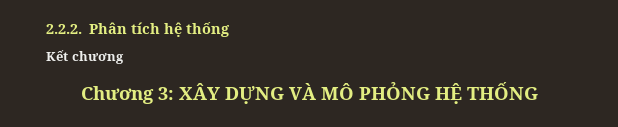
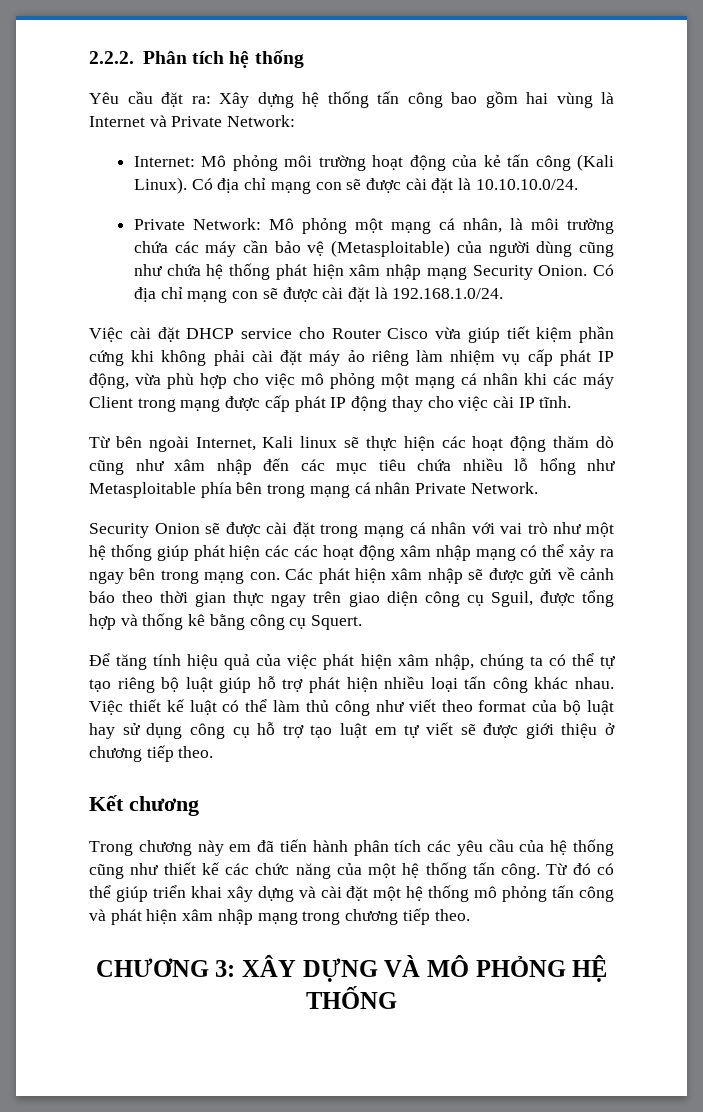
[46,50,124,64] [80,86,154,104] Kết chương // Chương -> [89,91,614,108] [89,115,296,127] [133,154,614,171] [133,177,578,194] [133,218,614,234] [133,240,614,257] [133,263,614,280] [133,287,504,303] [89,326,614,343] [89,349,614,366] [89,373,614,389] [89,395,572,412] [89,436,615,452] [89,458,615,475] [89,482,538,498] [89,522,614,538] [89,544,615,561] [89,567,615,584] [89,590,614,607] [89,613,363,630] [89,653,615,670] [89,676,614,693] [89,699,615,716] [89,722,615,739] [89,745,214,762] [89,795,199,816] [89,839,614,856] [89,862,614,879] [89,885,614,902] [89,908,470,925] [95,958,209,977] Yêu cầu đặt ra: Xây dựng hệ thống tấn công bao gồm hai vùng là Internet và Private Network: // Internet: Mô phỏng môi trường hoạt động của kẻ tấn công (Kali Linux). Có địa chỉ mạng con sẽ được cài đặt là 10.10.10.0/24. // Private Network: Mô phỏng một mạng cá nhân, là môi trường chứa các máy cần bảo vệ (Metasploitable) của người dùng cũng như chứa hệ thống phát hiện xâm nhập mạng Security Onion. Có địa chỉ mạng con sẽ được cài đặt là 192.168.1.0/24. // Việc cài đặt DHCP service cho Router Cisco vừa giúp tiết kiệm phần cứng khi không phải cài đặt máy ảo riêng làm nhiệm vụ cấp phát IP động, vừa phù hợp cho việc mô phỏng một mạng cá nhân khi các máy Client trong mạng được cấp phát IP động thay cho việc cài IP tĩnh. // Từ bên ngoài Internet, Kali linux sẽ thực hiện các hoạt động thăm dò cũng như xâm nhập đến các mục tiêu chứa nhiều lỗ hổng như Metasploitable phía bên trong mạng cá nhân Private Network. // Security Onion sẽ được cài đặt trong mạng cá nhân với vai trò như một hệ thống giúp phát hiện các các hoạt động xâm nhập mạng có thể xảy ra ngay bên trong mạng con. Các phát hiện xâm nhập sẽ được gửi về cảnh báo theo thời gian thực ngay trên giao diện công cụ Sguil, được tổng hợp và thống kê bằng công cụ Squert. // Để tăng tính hiệu quả của việc phát hiện xâm nhập, chúng ta có thể tự tạo riêng bộ luật giúp hỗ trợ phát hiện nhiều loại tấn công khác nhau. Việc thiết kế luật có thể làm thủ công như viết theo format của bộ luật hay sử dụng công cụ hỗ trợ tạo luật em tự viết sẽ được giới thiệu ở chương tiếp theo. // Kết chương // Trong chương này em đã tiến hành phân tích các yêu cầu của hệ thống cũng như thiết kế các chức năng của một hệ thống tấn công. Từ đó có thể giúp triển khai xây dựng và cài đặt một hệ thống mô phỏng tấn công và phát hiện xâm nhập mạng trong chương tiếp theo. // CHƯƠNG

